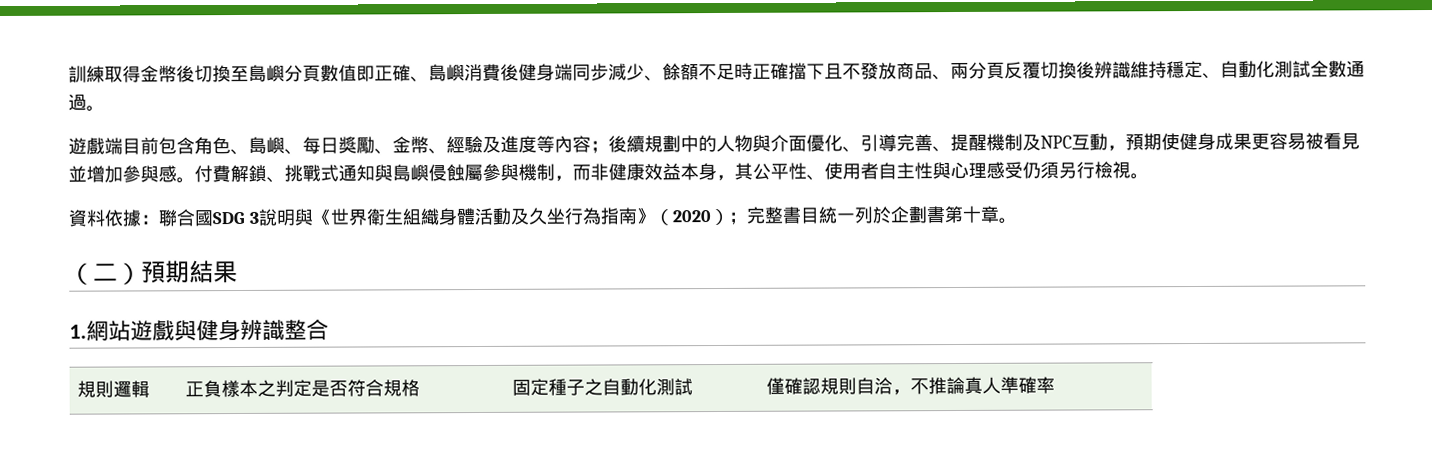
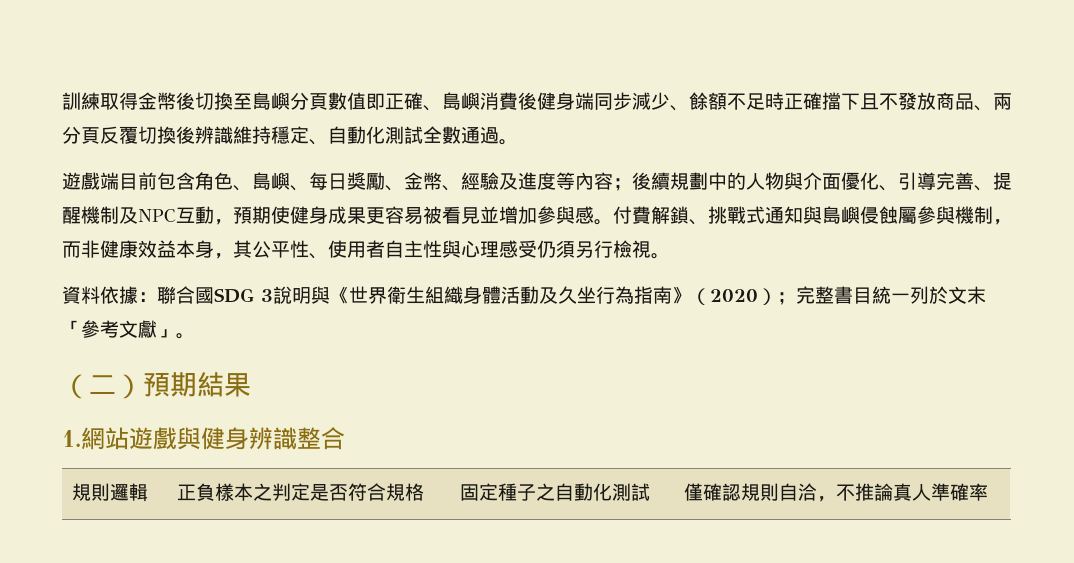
[889,205,999,224] 企劃書第十章 -> [948,286,986,304] [62,320,176,338] 文末「參考文獻」

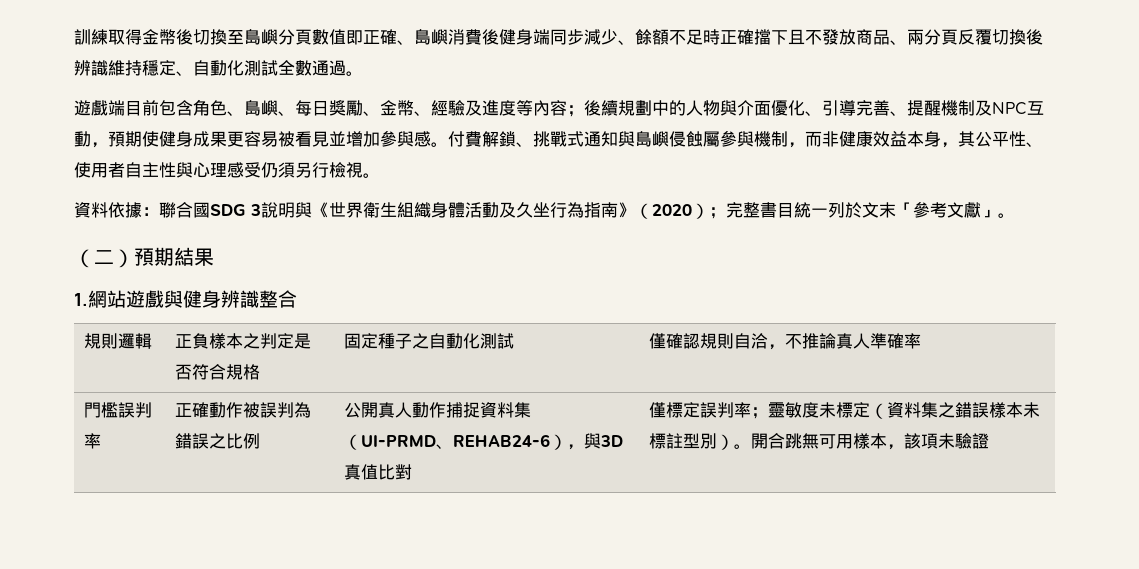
(989, 492) none -> [84,402,153,418] [84,433,102,449] [175,402,312,418] [175,433,261,449] [344,402,532,418] [344,433,624,450] [344,464,413,480] [649,402,1041,419] [649,433,990,450] // 門檻誤判率 | 正確動作被誤判為錯誤之比例 | 公開真人動作捕捉資料集（UI-PRMD、REHAB24-6），與3D真值比對 | 僅標定誤判率；靈敏度未標定（資料集之錯誤樣本未標註型別）。開合跳無可用樣本，該項未驗證

